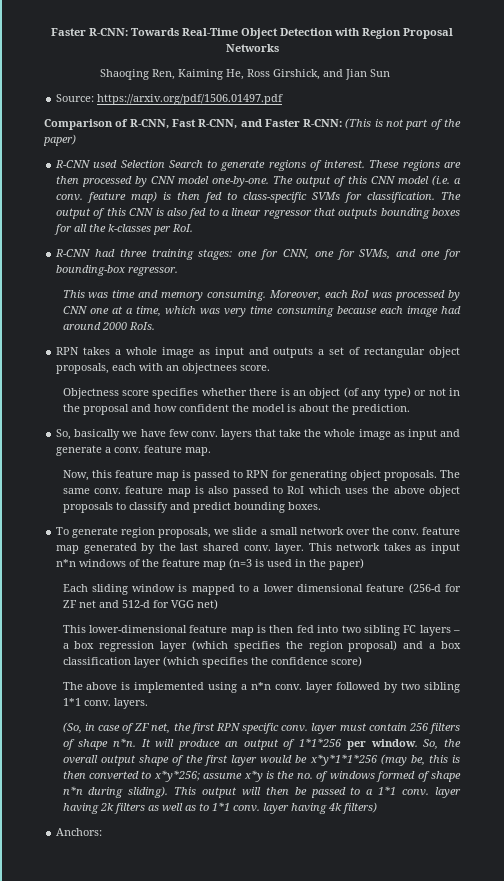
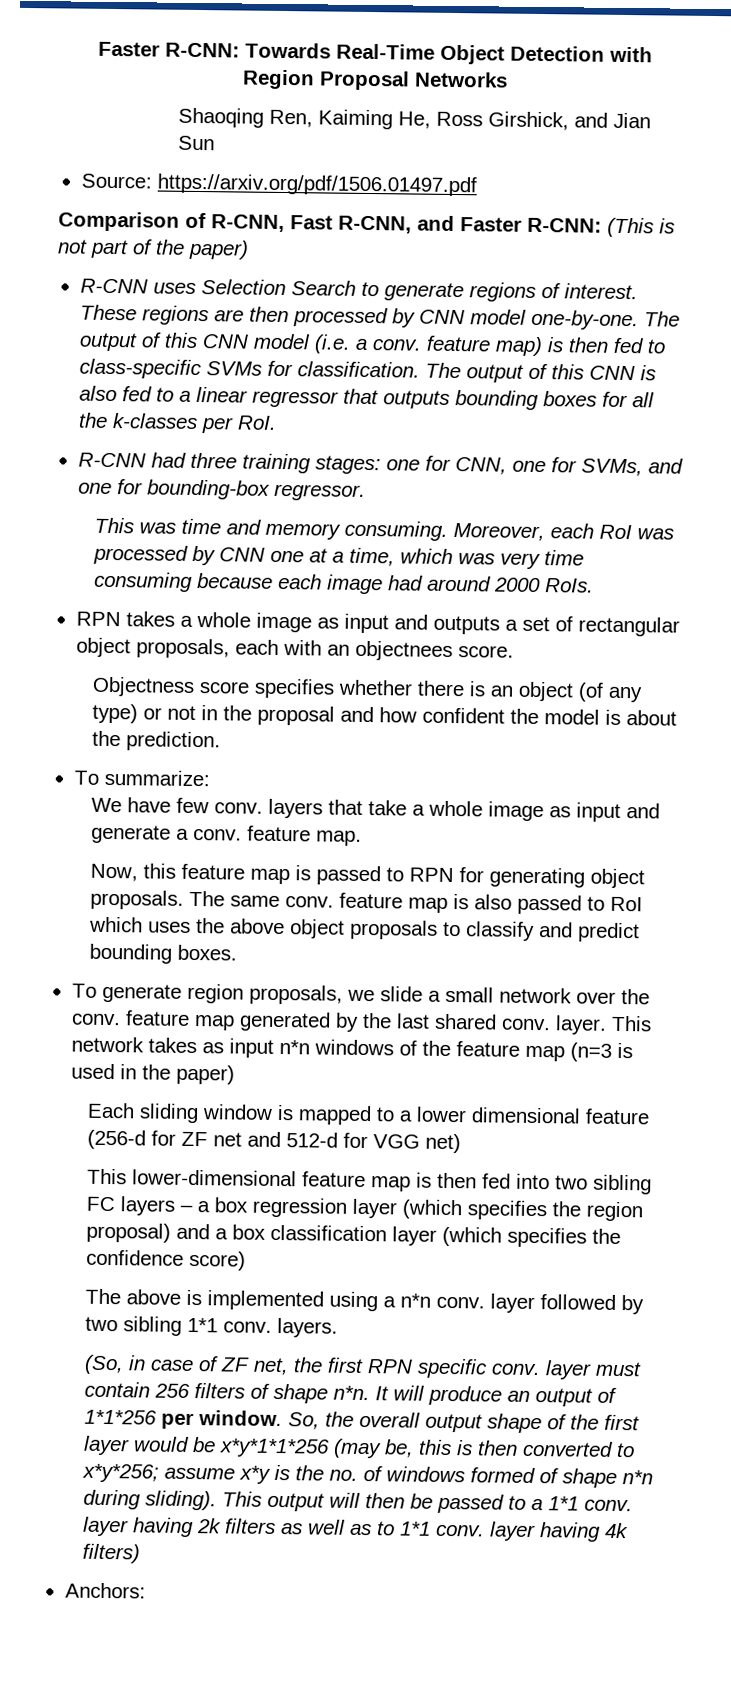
[93,160,118,168] used -> [152,282,196,294] uses
[56,429,138,440] So, basically we -> [73,769,210,787] [90,797,122,813] To summarize: // We
[304,429,322,437] the -> [411,804,425,816] a

